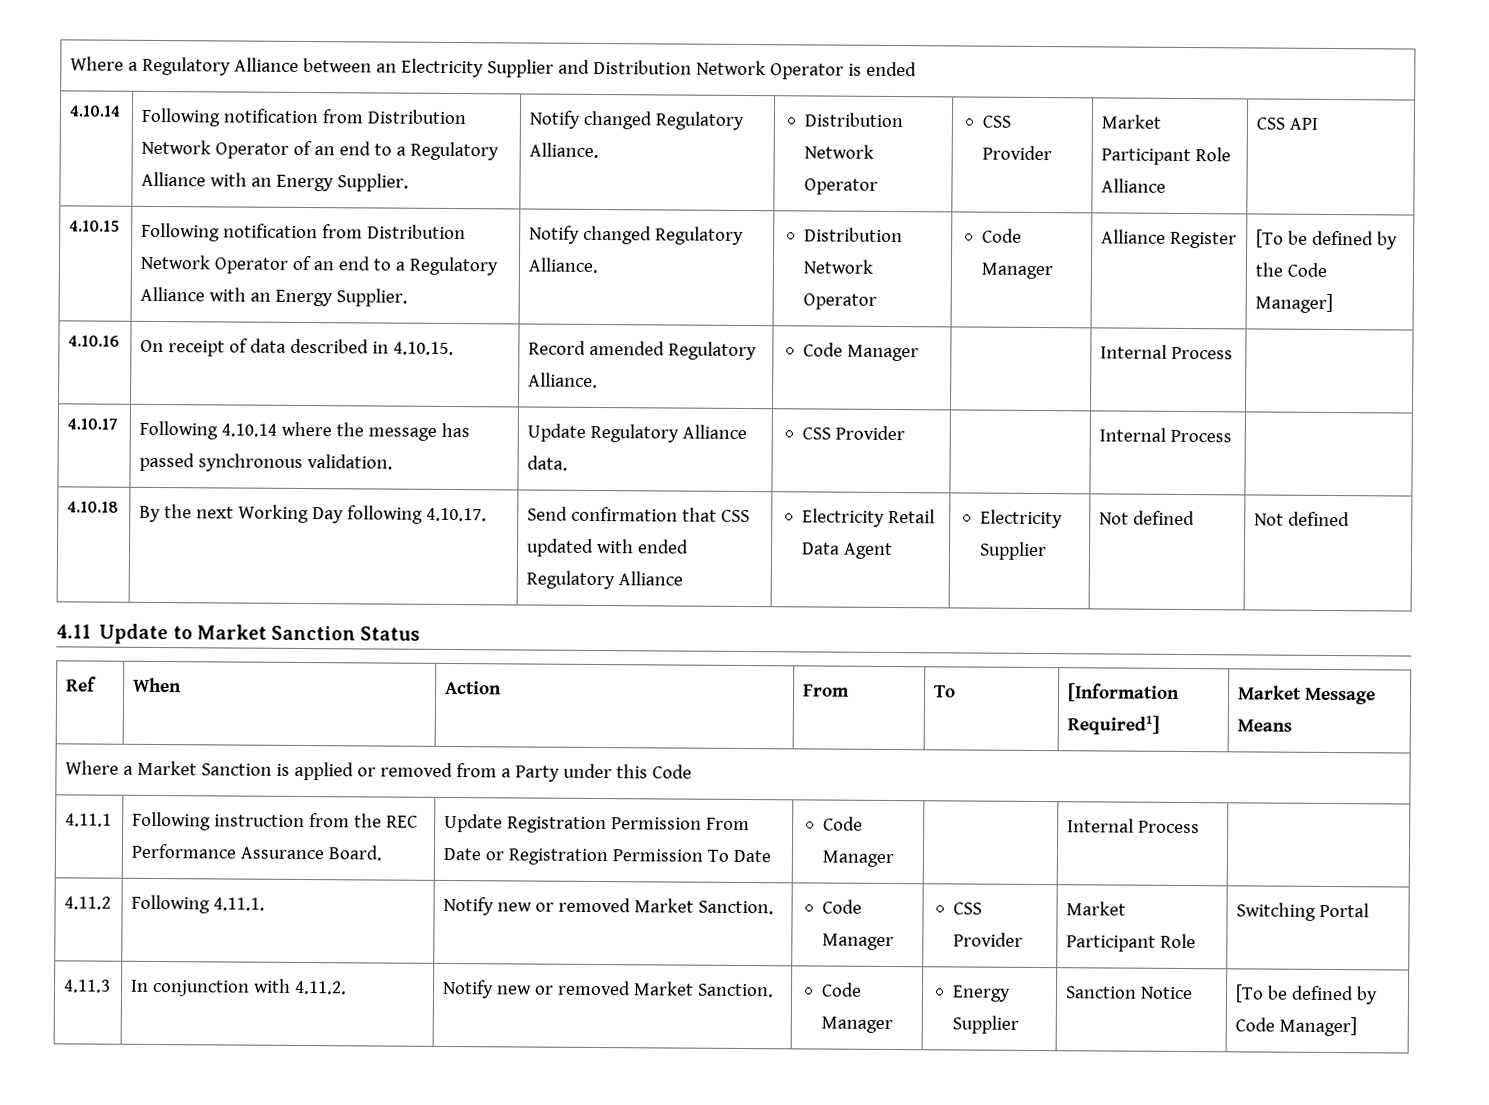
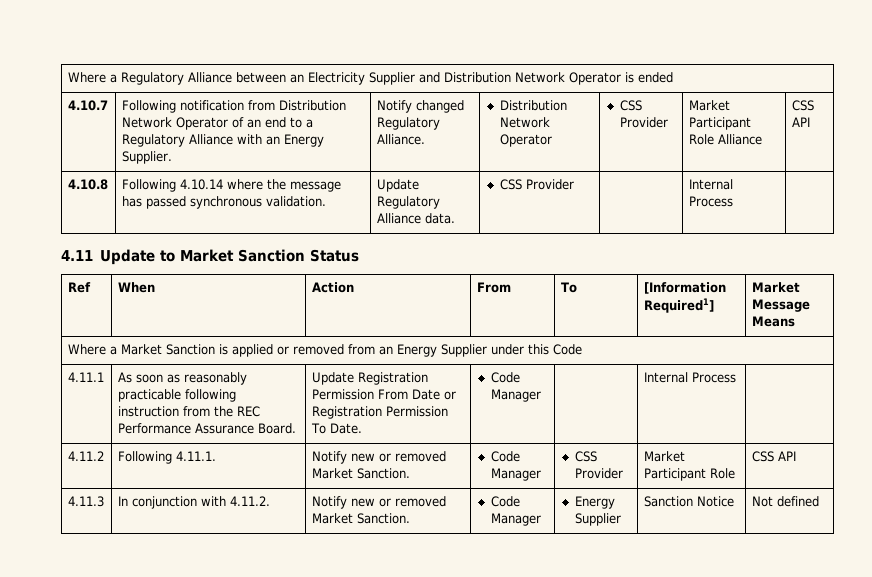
[69,105,122,117] 4.10.14 -> [67,100,108,111] 4.10.7
[69,220,121,232] [141,222,467,242] [140,254,500,276] [140,286,409,307] [529,225,745,245] [528,257,600,274] [803,227,903,243] [802,259,873,274] [802,293,877,310] [981,228,1022,243] [980,262,1053,280] [1101,229,1238,249] [1256,229,1399,250] [1255,262,1328,277] [1255,293,1334,314] [68,335,121,347] [140,338,455,357] [528,340,758,361] [528,372,599,388] [802,342,919,362] [1100,344,1234,360] [67,418,119,430] 4.10.15 | Following notification from Distribution Network Operator of an end to a Regulatory Alliance with an Energy Supplier. | Notify changed Regulatory Alliance. | Distribution Network Operator | Code Manager | Alliance Register | [To be defined by the Code Manager] // 4.10.16 | On receipt of data described in 4.10.15. | Record amended Regulatory Alliance. | Code Manager | | Internal Process | // 4.10.17 -> [67,179,108,190] 4.10.8
[67,501,120,513] [139,504,488,524] [527,506,751,523] [526,538,690,557] [526,570,684,590] [801,508,935,527] [800,542,893,560] [979,509,1063,529] [978,541,1047,561] [1099,510,1196,526] [1254,511,1351,527] // 4.10.18 | By the next Working Day following 4.10.17. | Send confirmation that CSS updated with ended Regulatory Alliance | Electricity Retail Data Agent | Electricity Supplier | Not defined | Not defined -> (733, 201) none
[501,765,561,782] a Party -> [378,344,487,357] an Energy Supplier
[132,811,212,831] Following -> [117,372,247,385] [117,389,236,402] As soon as reasonably practicable following
[733,849,772,863] Date -> [329,423,362,434] Date.
[1236,902,1370,921] Switching Portal -> [751,451,796,462] CSS API
[1235,984,1379,1005] [1235,1016,1358,1037] [To be defined by Code Manager] -> [751,496,819,507] Not defined

